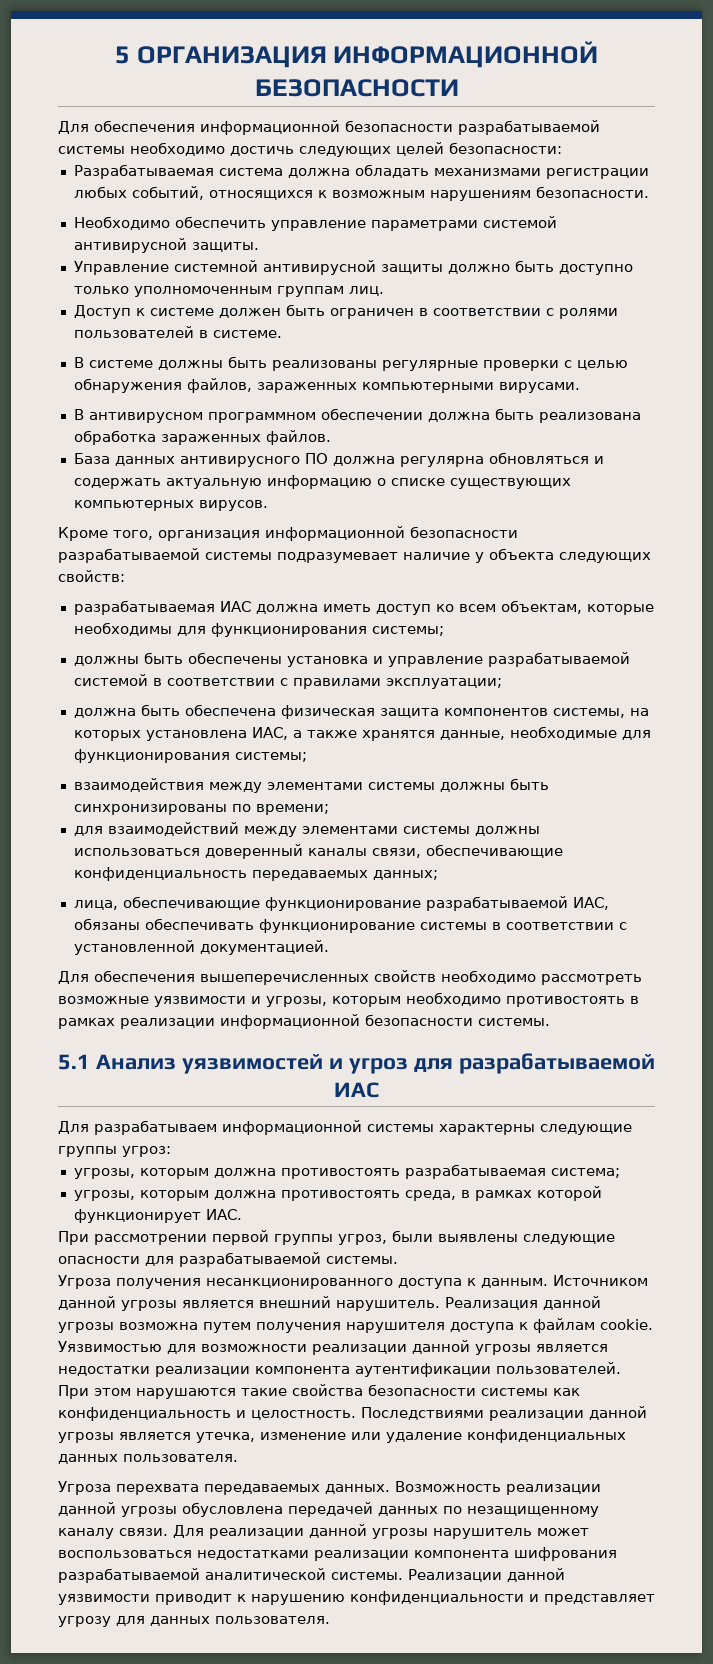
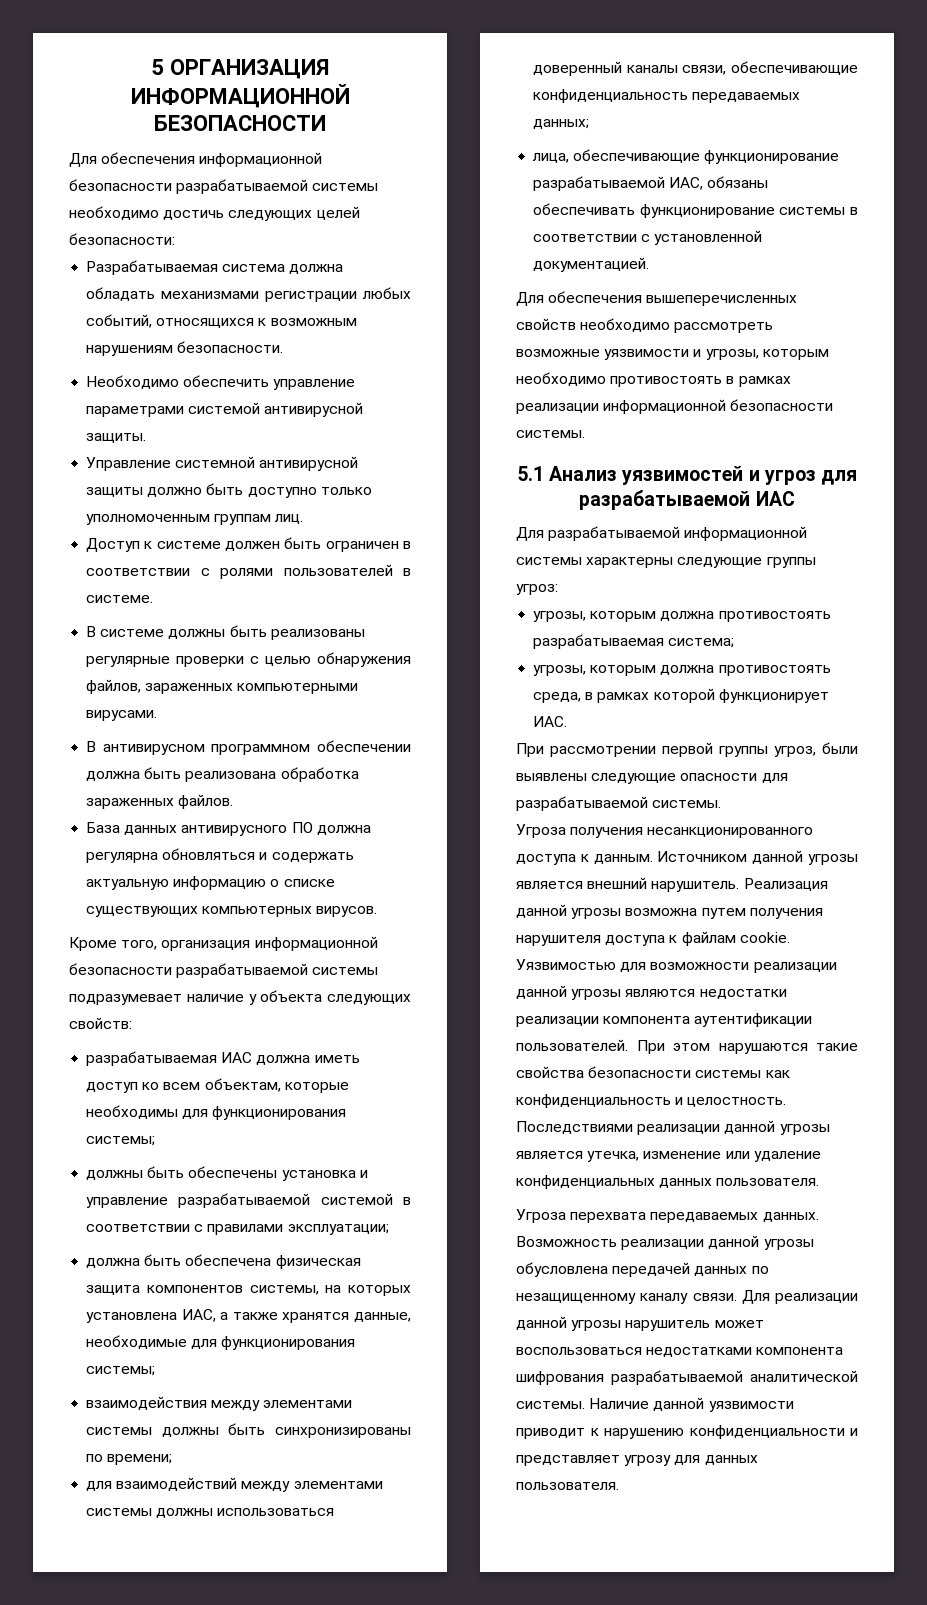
[94,1120,217,1135] разрабатываем -> [548,526,681,541] разрабатываемой
[536,1344,608,1352] является -> [625,989,696,997] являются
[314,1550,409,1561] реализации -> (753, 1352) none
[408,1569,502,1582] Реализации -> [589,1398,650,1409] Наличие

